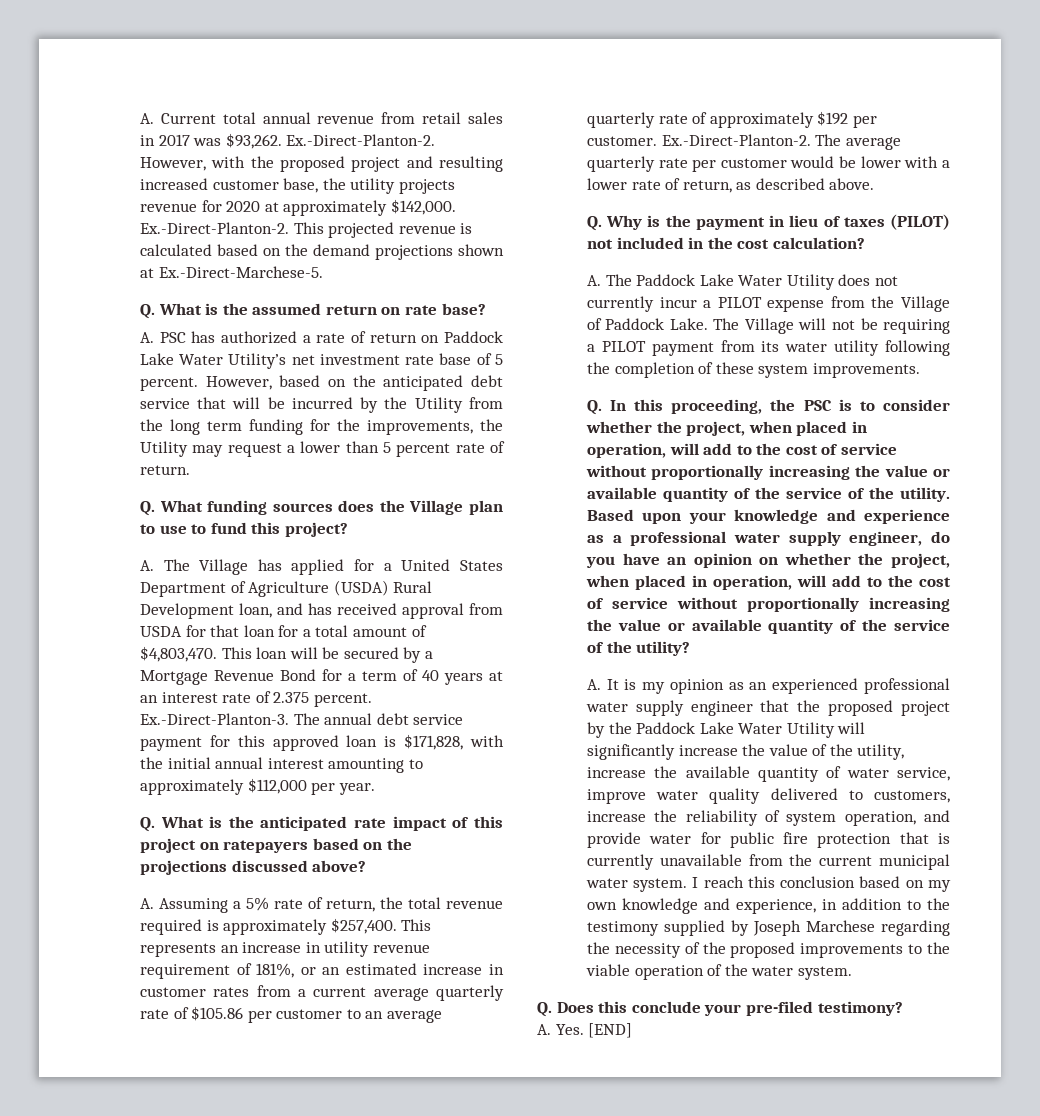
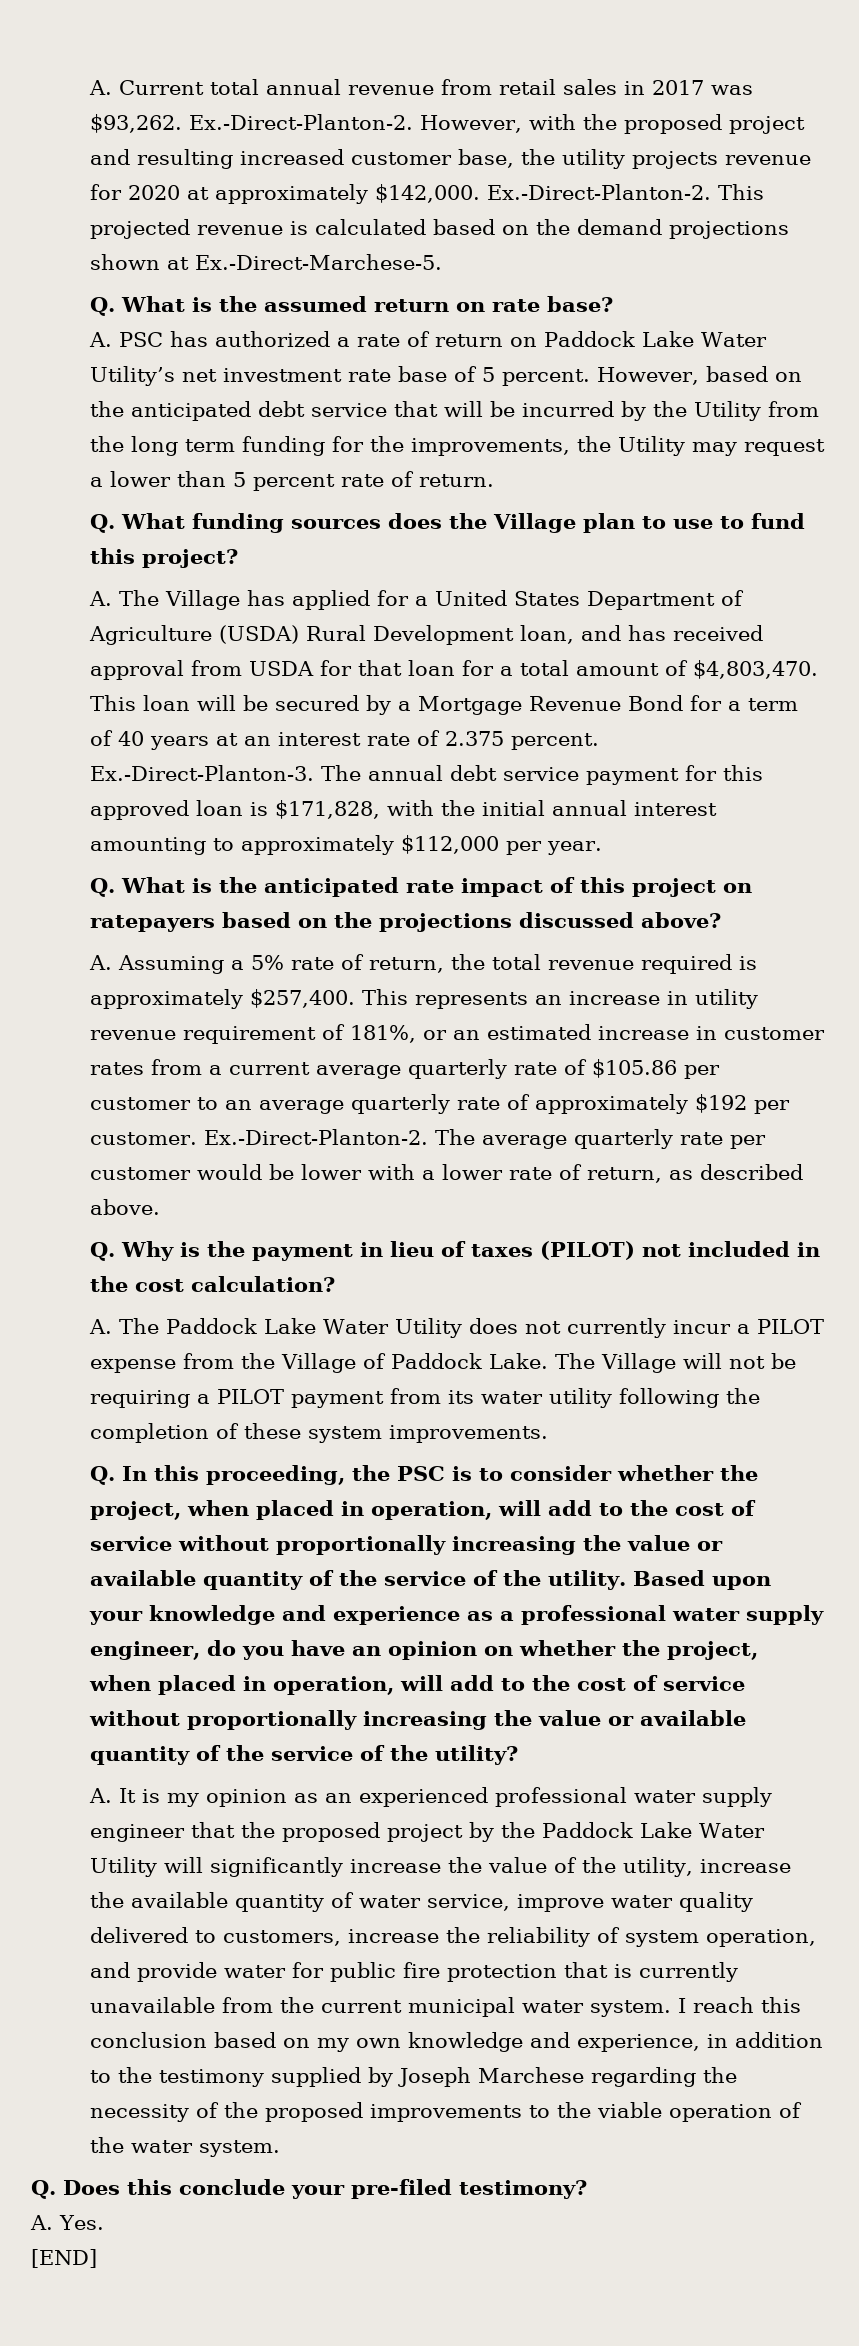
(584, 1029) none -> (104, 2222) //

